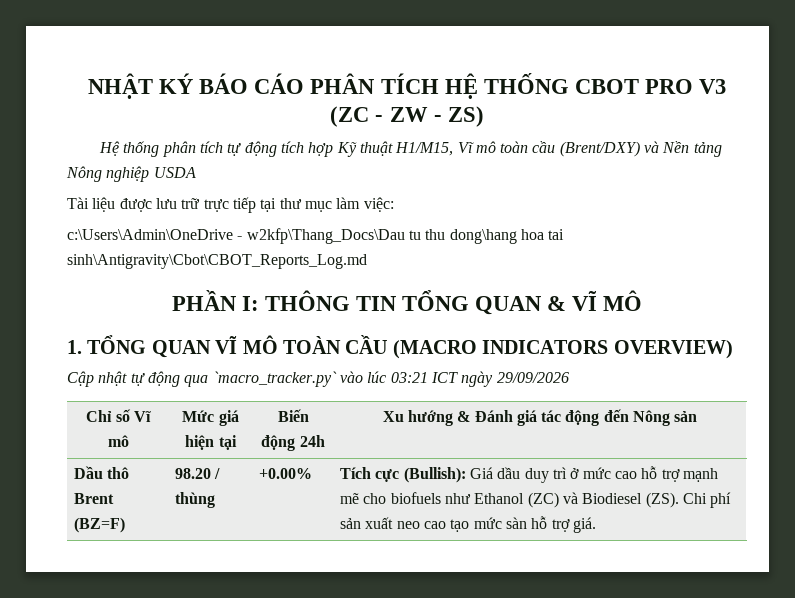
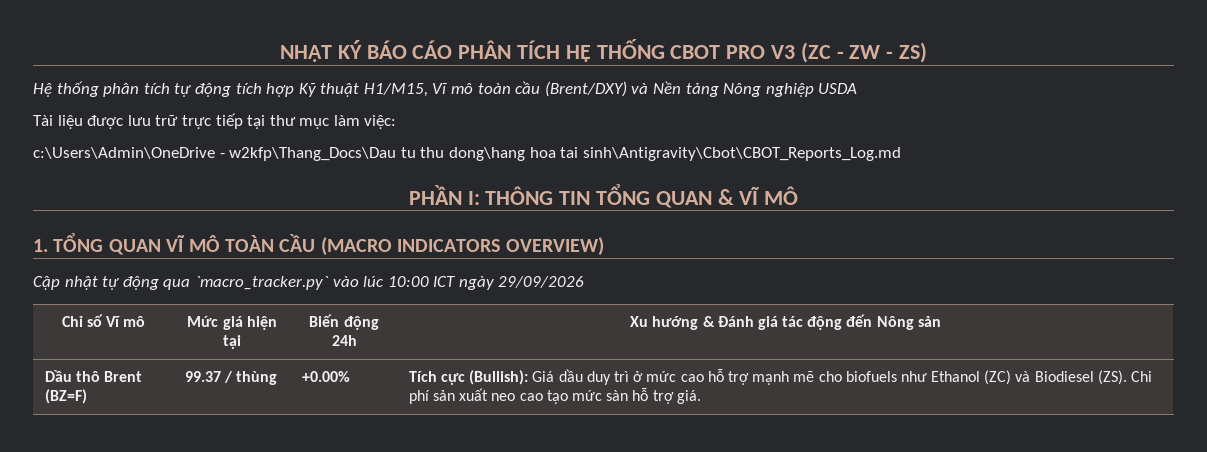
[390,372,428,383] 03:21 -> [387,276,429,287] 10:00
[175,468,212,479] 98.20 -> [184,371,221,382] 99.37

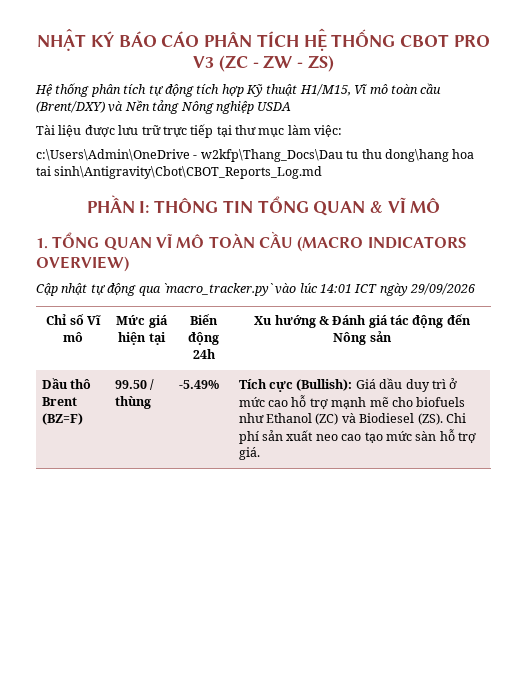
[387,276,429,287] 10:00 -> [320,284,352,293] 14:01
[184,371,221,382] 99.37 -> [114,380,147,389] 99.50
[301,371,350,382] +0.00% -> [178,380,219,389] -5.49%

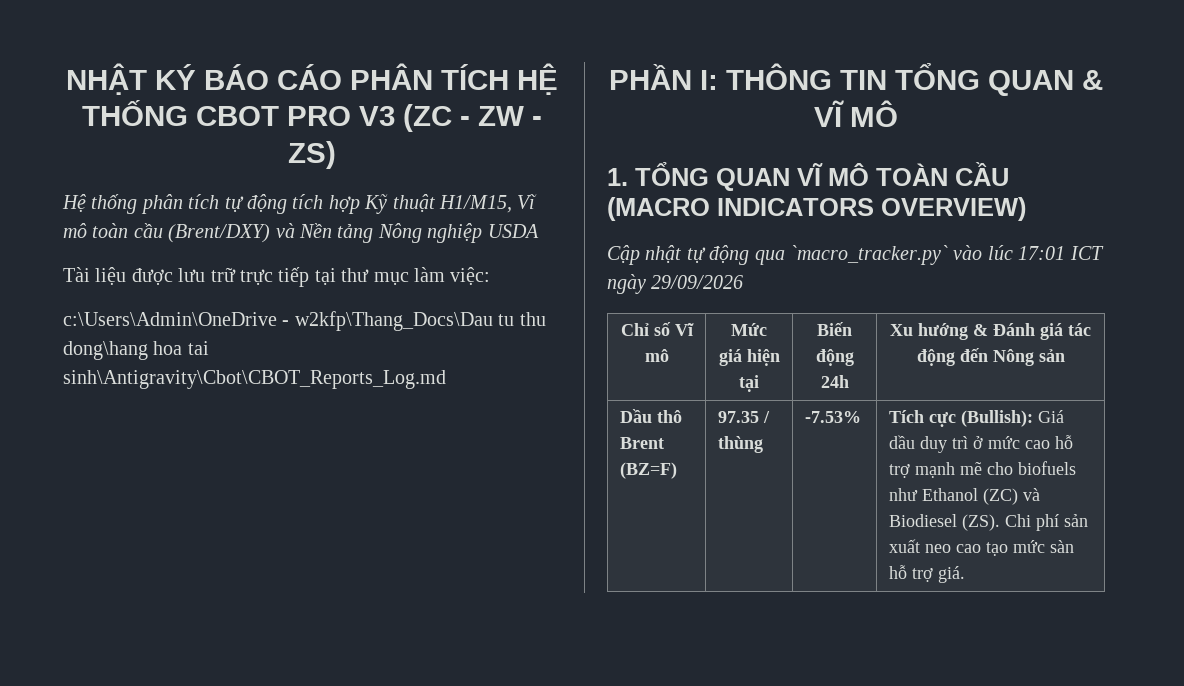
[320,284,352,293] 14:01 -> [1018,246,1066,260] 17:01
[114,380,147,389] 99.50 -> [718,411,760,423] 97.35
[178,380,219,389] -5.49% -> [805,411,862,423] -7.53%

